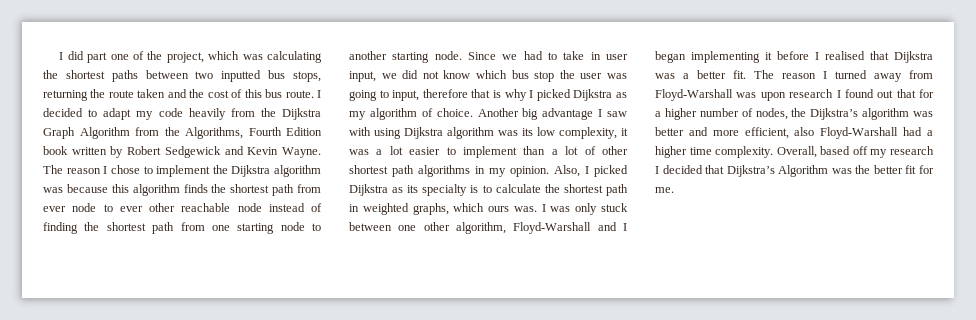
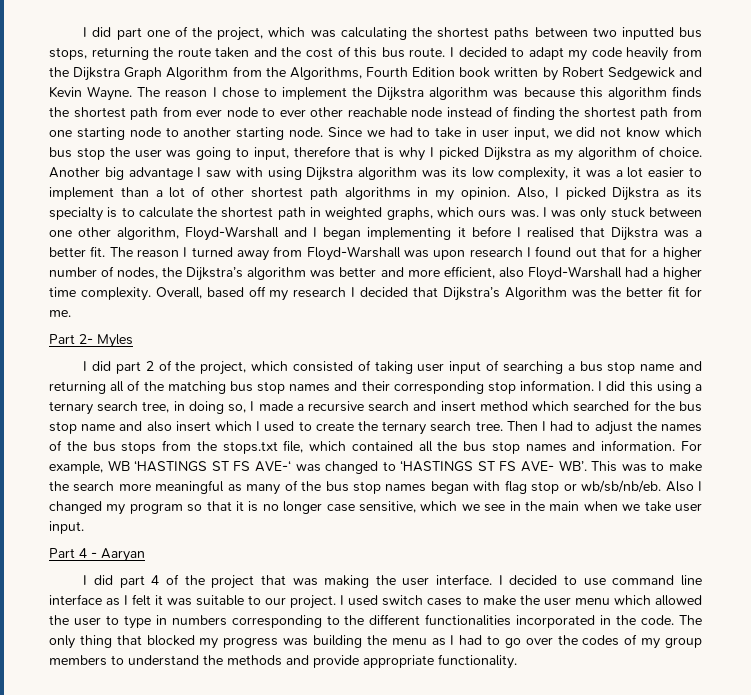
(674, 190) none -> [49,334,133,348] [83,360,703,375] [49,380,702,394] [49,400,702,415] [49,421,702,435] [49,440,702,454] [49,460,702,474] [49,480,703,495] [49,501,702,515] [49,521,84,534] [49,548,145,562] [83,574,702,589] [49,594,702,609] [49,614,702,629] [49,634,703,649] [49,654,517,669] // Part 2- Myles // I did part 2 of the project, which consisted of taking user input of searching a bus stop name and returning all of the matching bus stop names and their corresponding stop information. I did this using a ternary search tree, in doing so, I made a recursive search and insert method which searched for the bus stop name and also insert which I used to create the ternary search tree. Then I had to adjust the names of the bus stops from the stops.txt file, which contained all the bus stop names and information. For example, WB ‘HASTINGS ST FS AVE-‘ was changed to ‘HASTINGS ST FS AVE- WB’. This was to make the search more meaningful as many of the bus stop names began with flag stop or wb/sb/nb/eb. Also I changed my program so that it is no longer case sensitive, which we see in the main when we take user input. // Part 4 - Aaryan // I did part 4 of the project that was making the user interface. I decided to use command line interface as I felt it was suitable to our project. I used switch cases to make the user menu which allowed the user to type in numbers corresponding to the different functionalities incorporated in the code. The only thing that blocked my progress was building the menu as I had to go over the codes of my group members to understand the methods and provide appropriate functionality.

